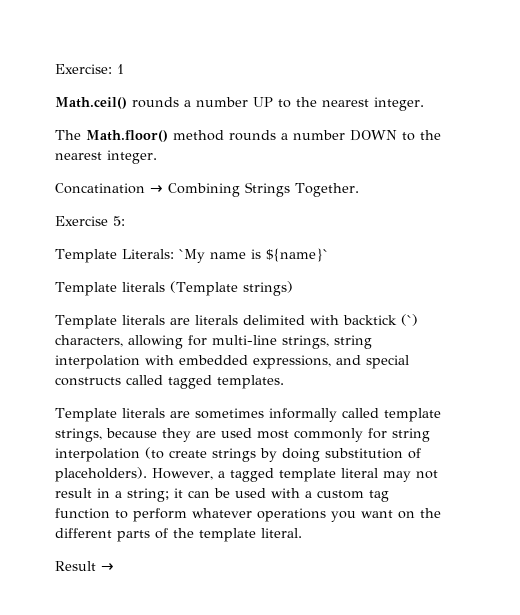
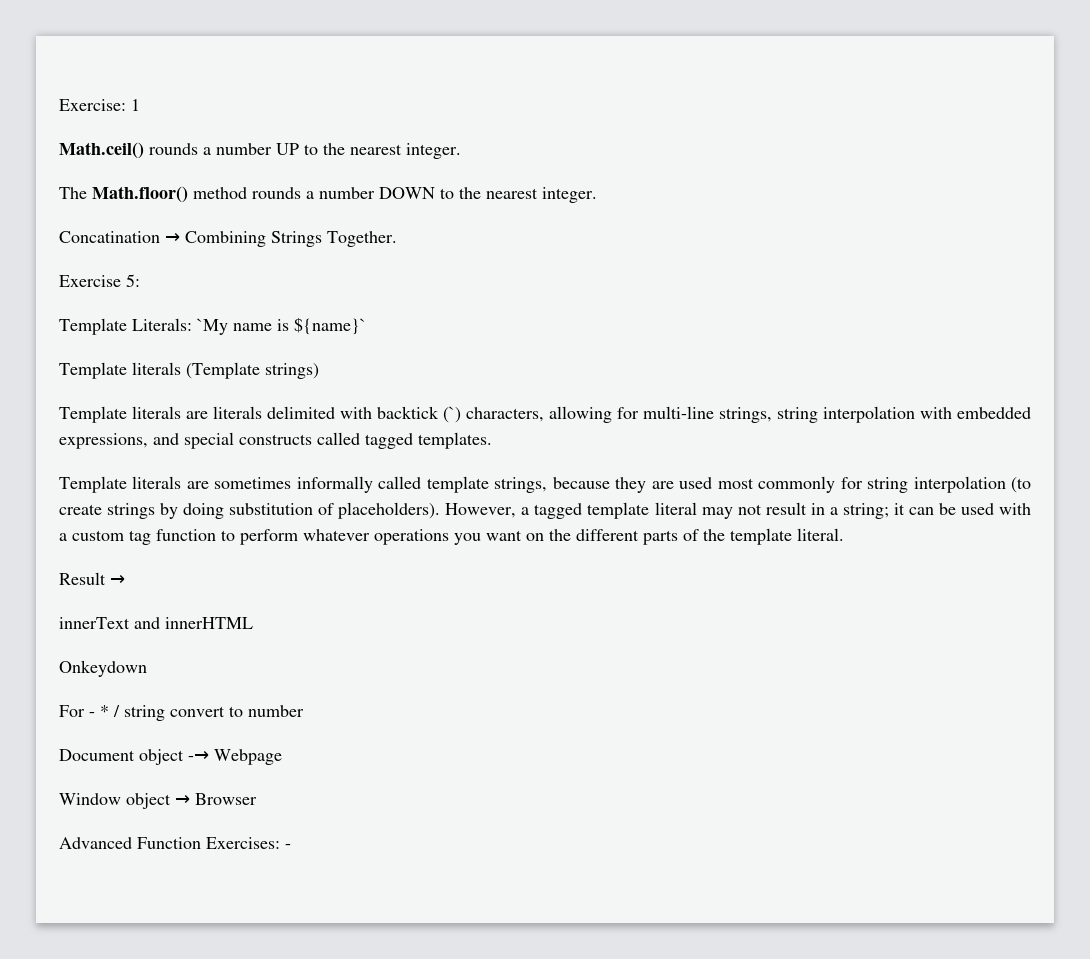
(114, 567) none -> [59,617,253,629] [59,660,147,677] [59,705,304,721] [59,749,282,765] [59,793,257,809] [59,837,291,849] // innerText and innerHTML // Onkeydown // For - * / string convert to number // Document object -→ Webpage // Window object → Browser // Advanced Function Exercises: -

